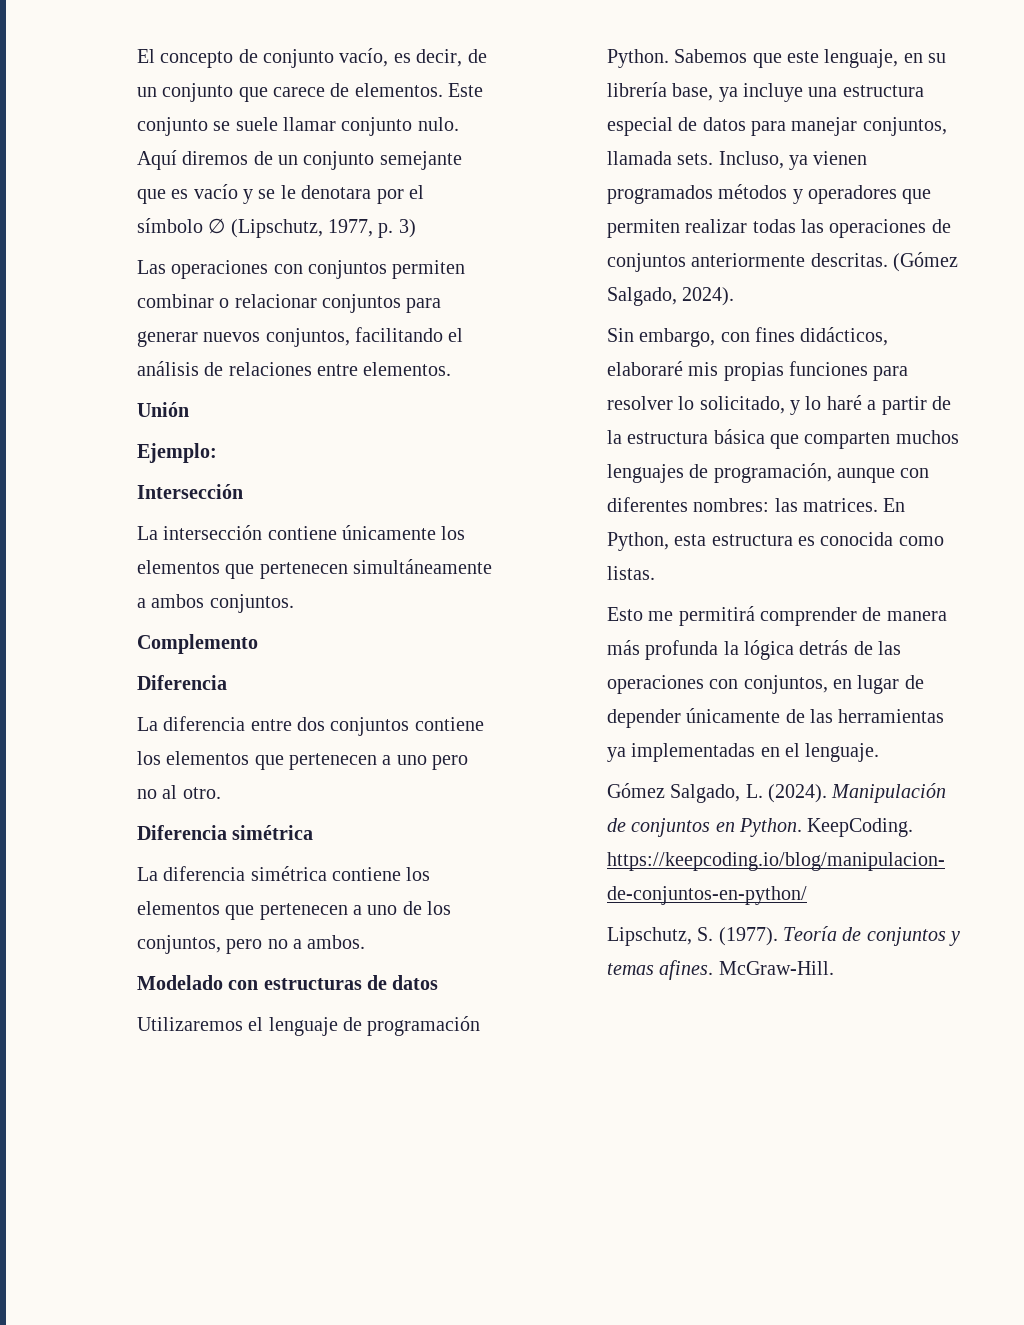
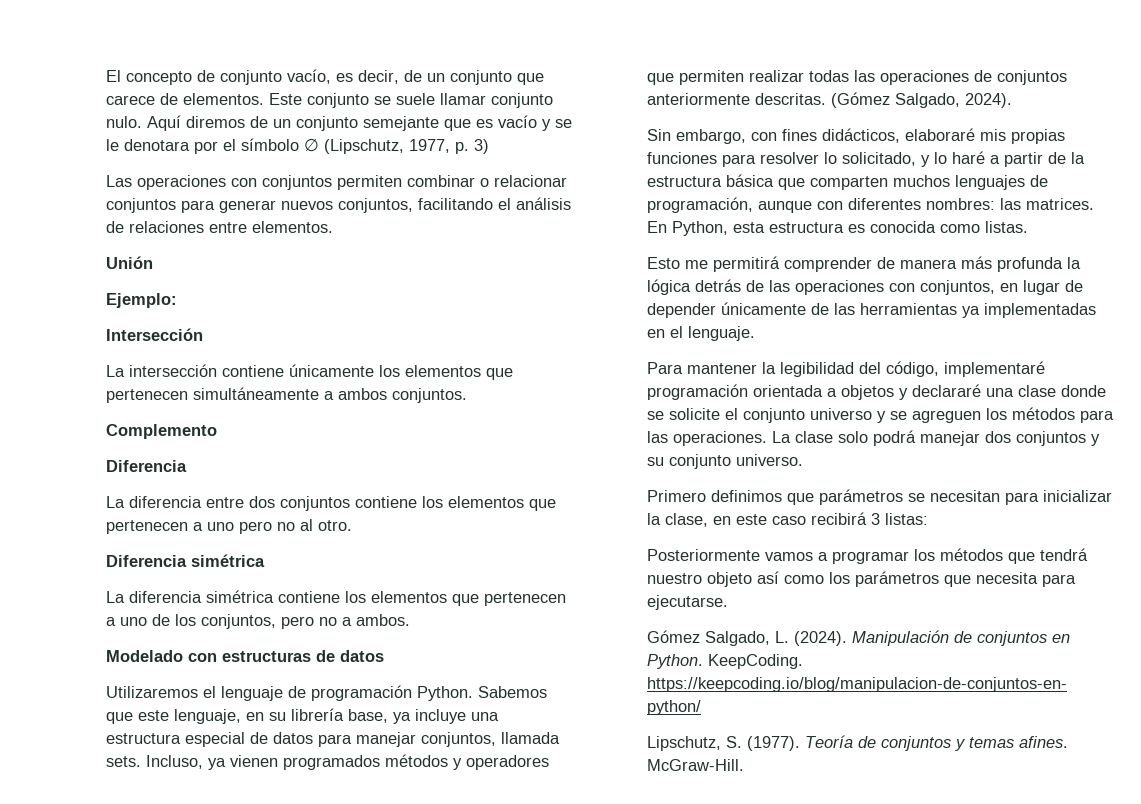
(880, 752) none -> [647,361,1046,377] [647,384,1107,400] [647,407,1115,423] [647,430,1101,446] [647,454,804,469] [647,489,1113,505] [647,512,929,527] [647,548,1089,564] [647,571,1077,587] [647,595,729,610] // Para mantener la legibilidad del código, implementaré programación orientada a objetos y declararé una clase donde se solicite el conjunto universo y se agreguen los métodos para las operaciones. La clase solo podrá manejar dos conjuntos y su conjunto universo. // Primero definimos que parámetros se necesitan para inicializar la clase, en este caso recibirá 3 listas: // Posteriormente vamos a programar los métodos que tendrá nuestro objeto así como los parámetros que necesita para ejecutarse.

